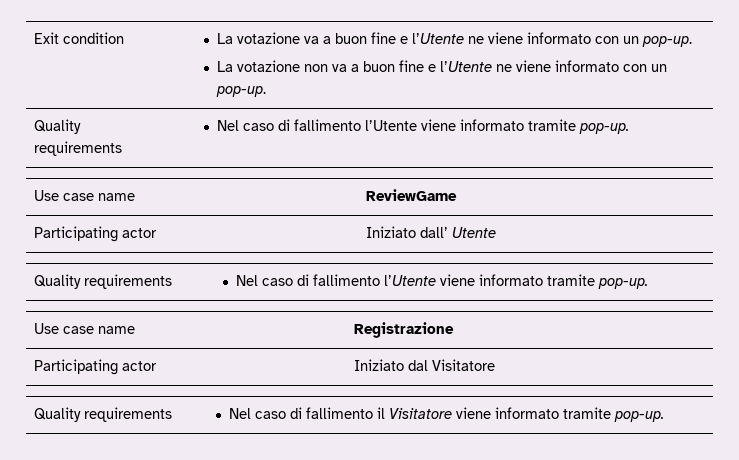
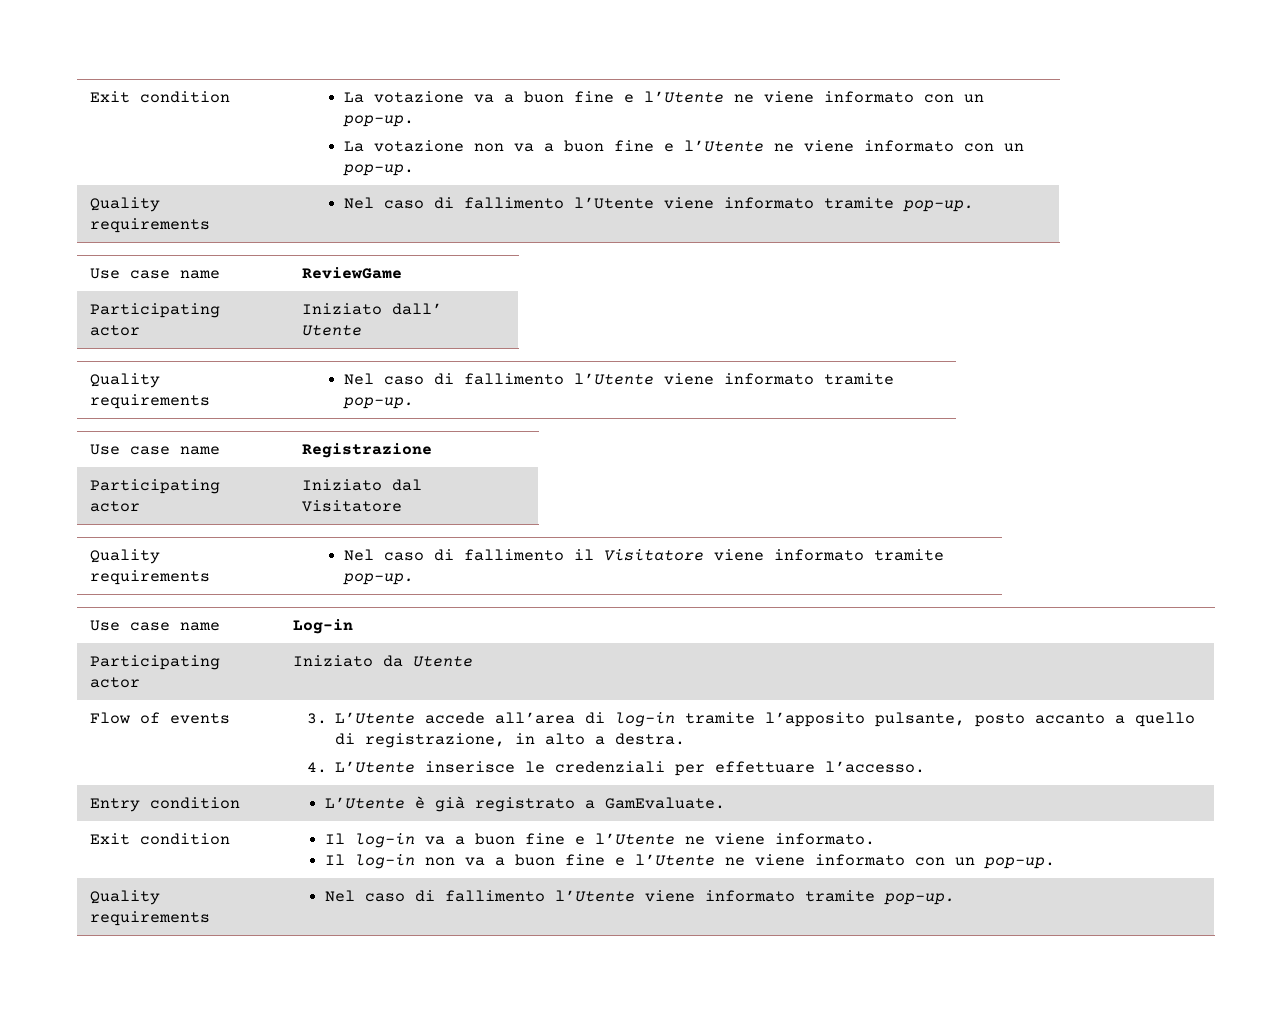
(665, 416) none -> [89,620,220,631] [292,619,353,634] [89,655,220,670] [89,677,140,688] [292,655,473,667] [89,712,230,724] [307,712,1196,727] [335,733,686,748] [307,761,926,776] [89,797,240,812] [325,796,726,812] [89,833,230,845] [325,833,876,848] [325,854,1056,869] [89,890,160,905] [89,911,210,926] [325,890,956,905] // Use case name | Log-in // Participating actor | Iniziato da Utente // Flow of events | 3. L’Utente accede all’area di log-in tramite l’apposito pulsante, posto accanto a quello di registrazione, in alto a destra. // 4. L’Utente inserisce le credenziali per effettuare l’accesso. // Entry condition | L’Utente è già registrato a GamEvaluate. // Exit condition | Il log-in va a buon fine e l’Utente ne viene informato. // Il log-in non va a buon fine e l’Utente ne viene informato con un pop-up. // Quality requirements | Nel caso di fallimento l’Utente viene informato tramite pop-up.

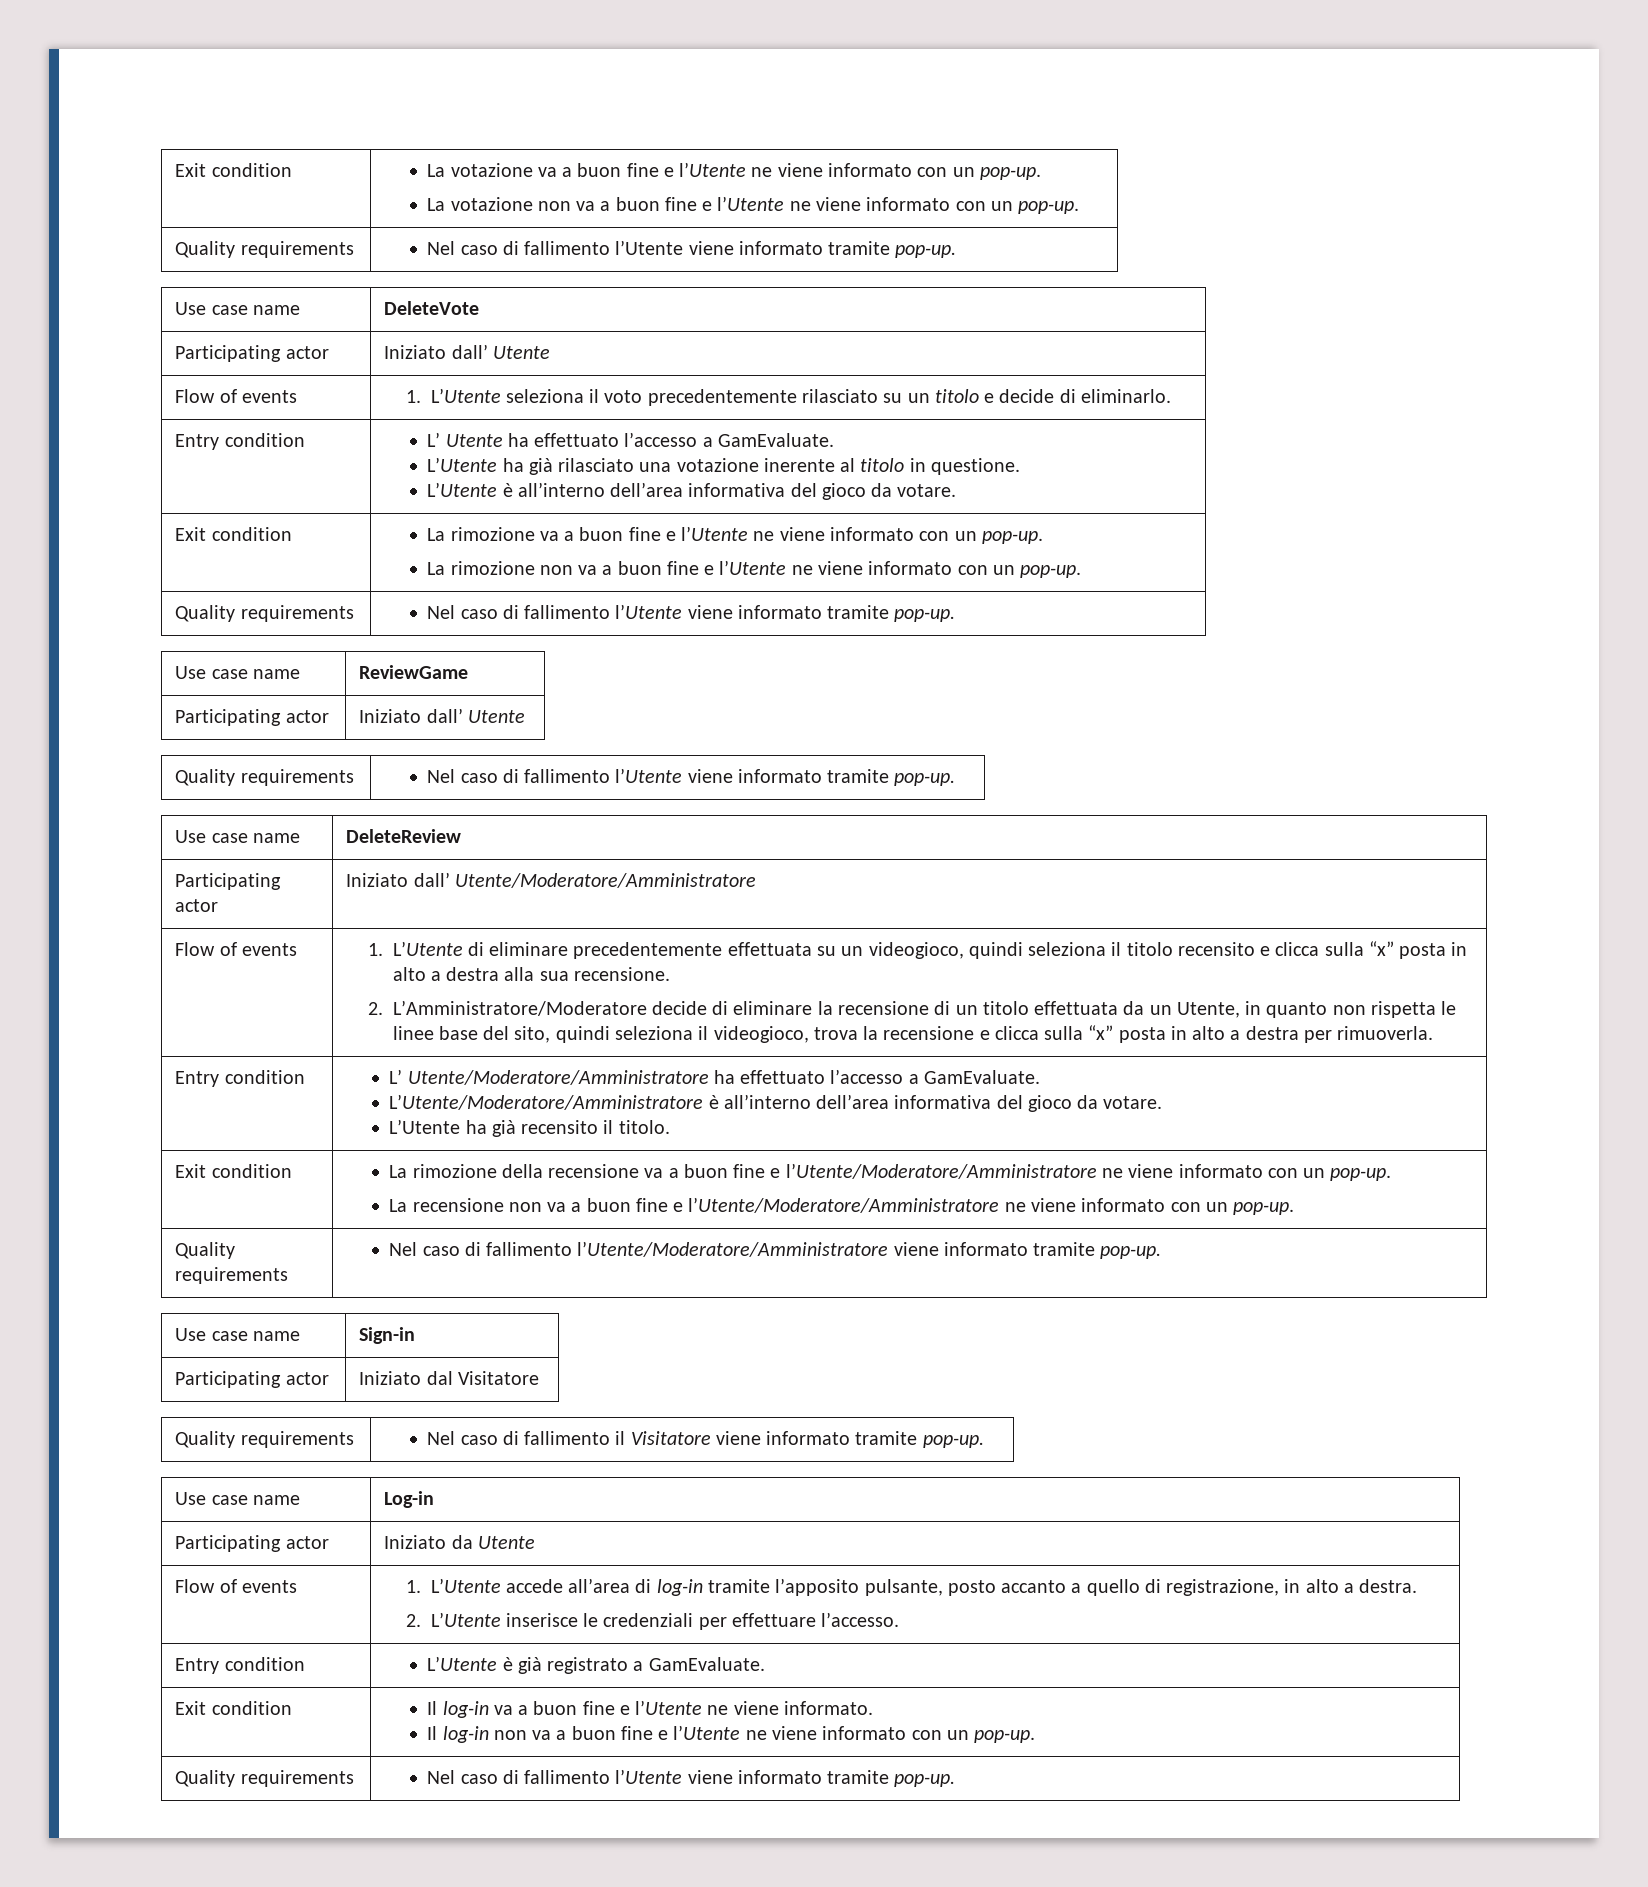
(975, 206) none -> [175,302,300,315] [384,301,480,315] [175,345,329,362] [384,344,550,359] [175,389,297,403] [405,388,1171,406] [175,433,305,450] [427,432,834,447] [427,457,1021,475] [427,482,957,500] [175,527,292,541] [427,526,1043,544] [427,560,1082,578] [175,605,354,622] [427,604,956,622] // Use case name | DeleteVote // Participating actor | Iniziato dall’ Utente // Flow of events | 1. L’Utente seleziona il voto precedentemente rilasciato su un titolo e decide di eliminarlo. // Entry condition | L’ Utente ha effettuato l’accesso a GamEvaluate. // L’Utente ha già rilasciato una votazione inerente al titolo in questione. // L’Utente è all’interno dell’area informativa del gioco da votare. // Exit condition | La rimozione va a buon fine e l’Utente ne viene informato con un pop-up. // La rimozione non va a buon fine e l’Utente ne viene informato con un pop-up. // Quality requirements | Nel caso di fallimento l’Utente viene informato tramite pop-up.
[301,443,432,458] Registrazione -> [346,829,462,843] [175,873,282,890] [175,899,219,912] [346,872,756,888] [175,942,297,956] [367,941,1468,959] [392,967,670,981] [367,1000,1457,1018] [392,1025,1434,1043] [175,1070,305,1087] [389,1069,1040,1085] [389,1094,1163,1112] [389,1119,670,1137] [175,1164,292,1178] [389,1163,1392,1181] [389,1197,1295,1215] [175,1242,236,1259] [175,1267,289,1284] [389,1241,1162,1259] [175,1328,300,1341] [359,1327,416,1344] DeleteReview // Participating actor | Iniziato dall’ Utente/Moderatore/Amministratore // Flow of events | 1. L’Utente di eliminare precedentemente effettuata su un videogioco, quindi seleziona il titolo recensito e clicca sulla “x” posta in alto a destra alla sua recensione. // 2. L’Amministratore/Moderatore decide di eliminare la recensione di un titolo effettuata da un Utente, in quanto non rispetta le linee base del sito, quindi seleziona il videogioco, trova la recensione e clicca sulla “x” posta in alto a destra per rimuoverla. // Entry condition | L’ Utente/Moderatore/Amministratore ha effettuato l’accesso a GamEvaluate. // L’Utente/Moderatore/Amministratore è all’interno dell’area informativa del gioco da votare. // L’Utente ha già recensito il titolo. // Exit condition | La rimozione della recensione va a buon fine e l’Utente/Moderatore/Amministratore ne viene informato con un pop-up. // La recensione non va a buon fine e l’Utente/Moderatore/Amministratore ne viene informato con un pop-up. // Quality requirements | Nel caso di fallimento l’Utente/Moderatore/Amministratore viene informato tramite pop-up. // Use case name | Sign-in
[307,713,328,724] 3. -> [405,1580,421,1593] 1.
[307,762,328,773] 4. -> [405,1614,421,1627] 2.

